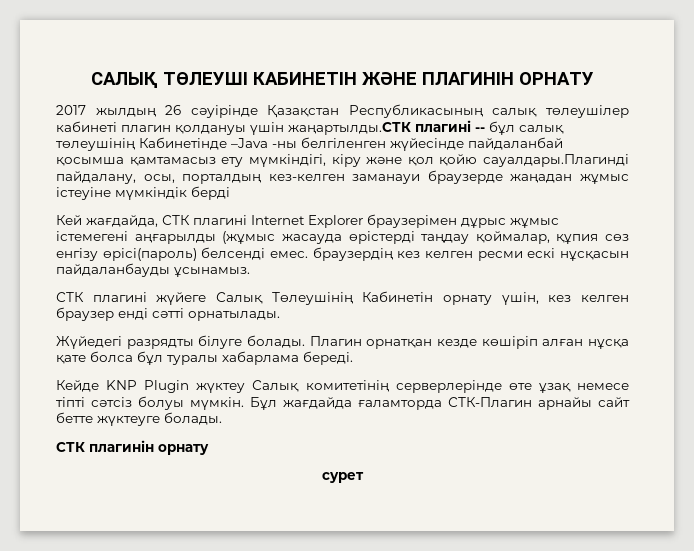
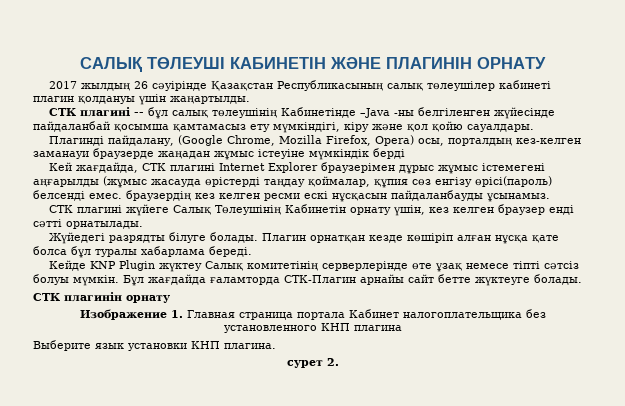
[288,122,411,135] жаңартылды.СТК -> [170,96,250,104] [49,108,77,116] жаңартылды. // СТК
[483,154,629,167] [56,171,136,184] сауалдары.Плагинді пайдалану, -> [467,124,534,132] [49,135,415,146] сауалдары. // Плагинді пайдалану, (Google Chrome, Mozilla Firefox, Opera)
(209, 449) none -> [79,309,546,320] [223,323,402,333] [33,340,276,351] // Изображение 1. Главная страница портала Кабинет налогоплательщика без установленного КНП плагина // Выберите язык установки КНП плагина.
(364, 477) none -> [326,358,339,366] 2.

